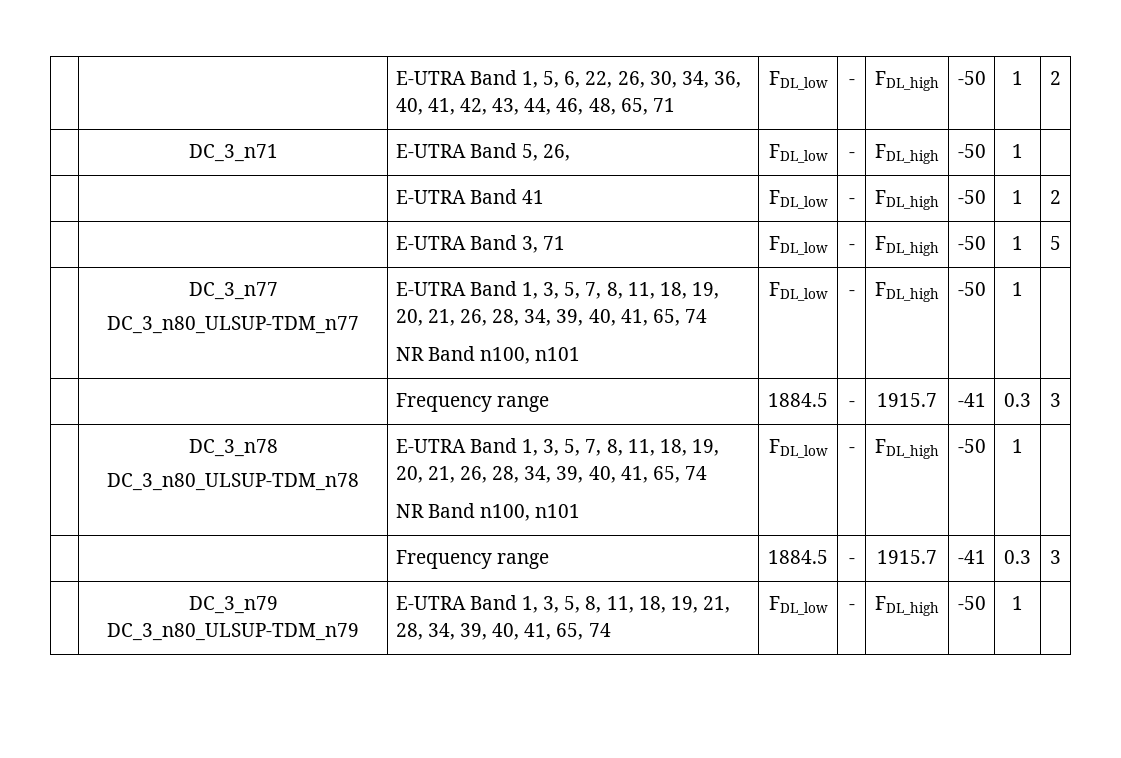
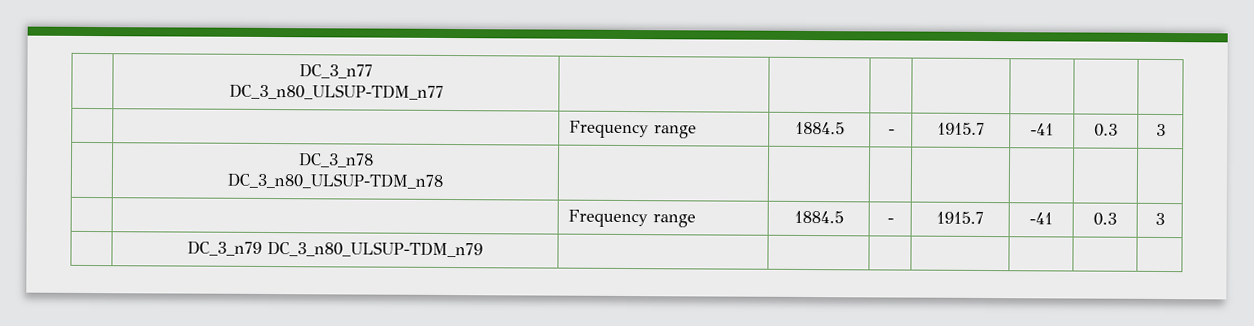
[395,70,741,88] [395,98,675,115] [768,71,828,90] [848,79,855,85] [875,71,939,91] [957,71,986,85] [1012,71,1023,85] [1050,71,1061,85] [188,144,278,162] [395,143,571,161] [768,144,828,163] [848,152,855,158] [875,144,939,164] [957,144,986,158] [1012,144,1023,158] [395,189,545,204] [768,190,828,209] [848,198,855,204] [875,190,939,210] [957,190,986,204] [1012,190,1023,204] [1050,190,1061,204] [395,235,566,253] [768,236,828,255] [848,244,855,250] [875,236,939,256] [957,236,986,250] [1012,236,1023,250] [1050,236,1061,250] [188,282,278,300] [107,316,359,334] [395,281,719,299] [395,309,707,326] [395,346,581,364] [768,282,828,301] [848,290,855,296] [875,282,939,302] [957,282,986,296] [1012,282,1023,296] | | E-UTRA Band 1, 5, 6, 22, 26, 30, 34, 36, 40, 41, 42, 43, 44, 46, 48, 65, 71 | FDL_low | - | FDL_high | -50 | 1 | 2 // | DC_3_n71 | E-UTRA Band 5, 26, | FDL_low | - | FDL_high | -50 | 1 | // | | E-UTRA Band 41 | FDL_low | - | FDL_high | -50 | 1 | 2 // | | E-UTRA Band 3, 71 | FDL_low | - | FDL_high | -50 | 1 | 5 // | DC_3_n77 // DC_3_n80_ULSUP-TDM_n77 | E-UTRA Band 1, 3, 5, 7, 8, 11, 18, 19, 20, 21, 26, 28, 34, 39, 40, 41, 65, 74 // NR Band n100, n101 | FDL_low | - | FDL_high | -50 | 1 -> [299,63,373,79] [228,83,444,100] | DC_3_n77 // DC_3_n80_ULSUP-TDM_n77 | | | | | |
[395,438,719,456] [395,466,707,483] [395,503,581,521] [768,439,828,458] [848,447,855,453] [875,439,939,459] [957,439,986,453] [1012,439,1023,453] E-UTRA Band 1, 3, 5, 7, 8, 11, 18, 19, 20, 21, 26, 28, 34, 39, 40, 41, 65, 74 // NR Band n100, n101 | FDL_low | - | FDL_high | -50 | 1 -> (443, 180) | | | | |
[395,595,730,613] [395,623,611,640] [768,596,828,615] [848,604,855,610] [875,596,939,616] [957,596,986,610] [1012,596,1023,610] E-UTRA Band 1, 3, 5, 8, 11, 18, 19, 21, 28, 34, 39, 40, 41, 65, 74 | FDL_low | - | FDL_high | -50 | 1 -> (483, 249) | | | | |

